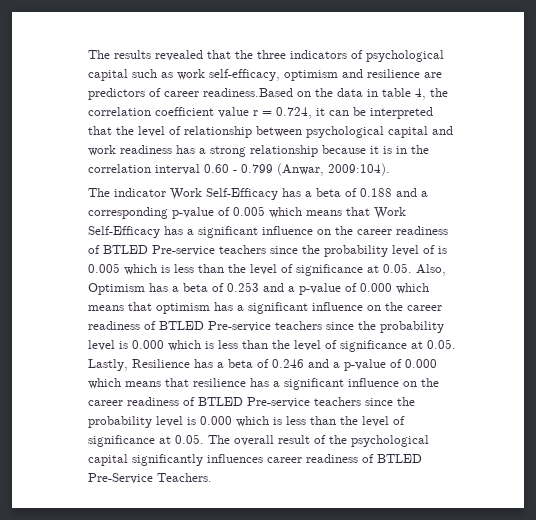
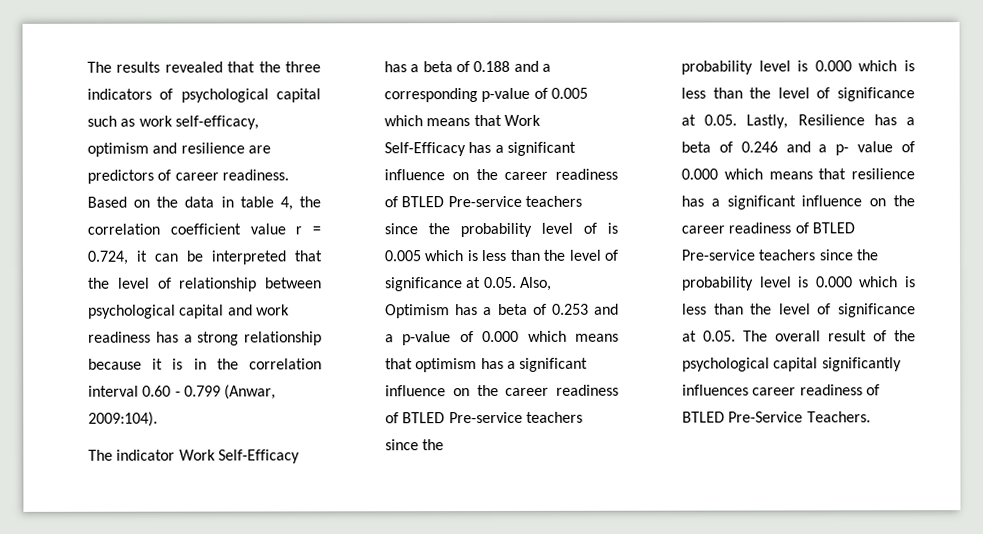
[202,88,293,97] readiness.Based -> [221,169,289,181] [86,196,127,208] readiness. Based
(376, 325) none -> (445, 445) //
[343,359,386,371] p-value -> [835,141,894,156] p- value

